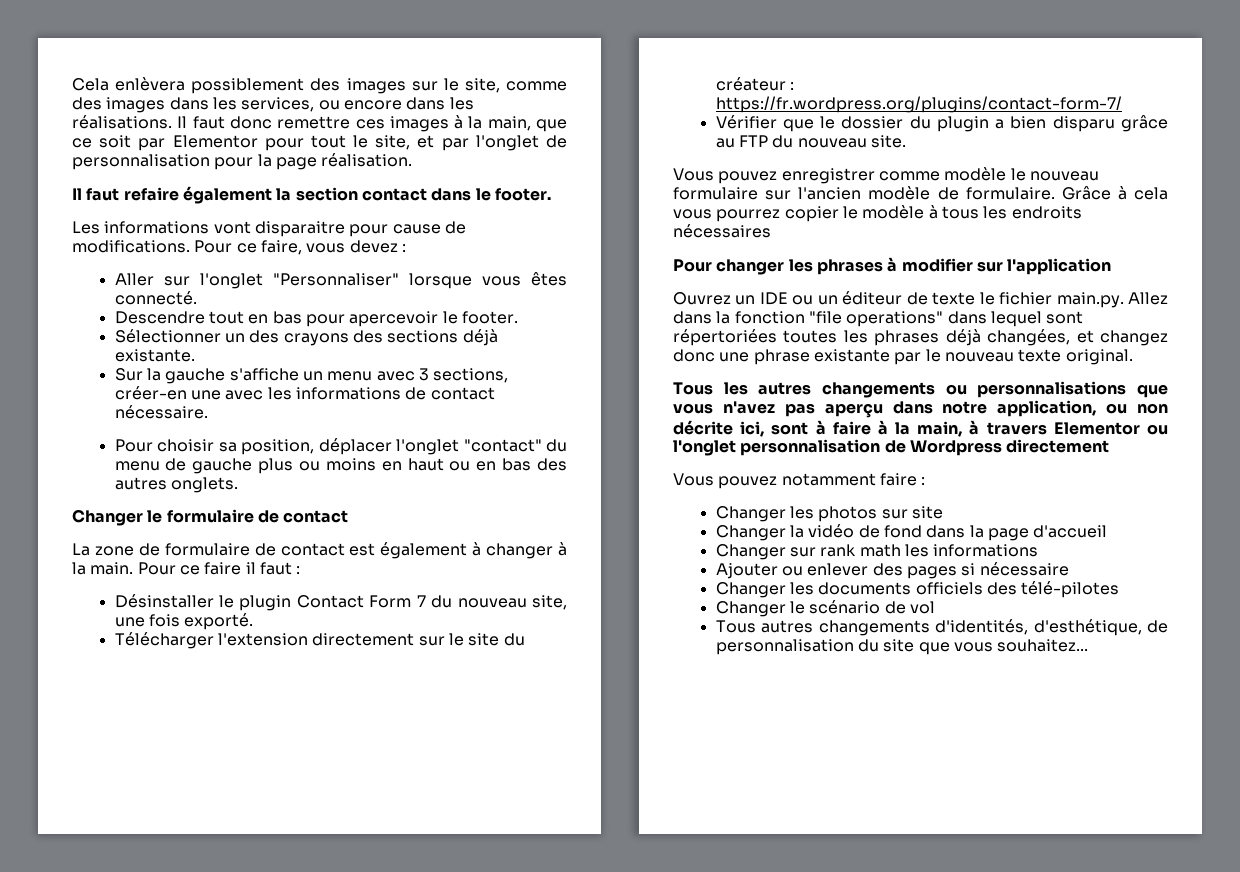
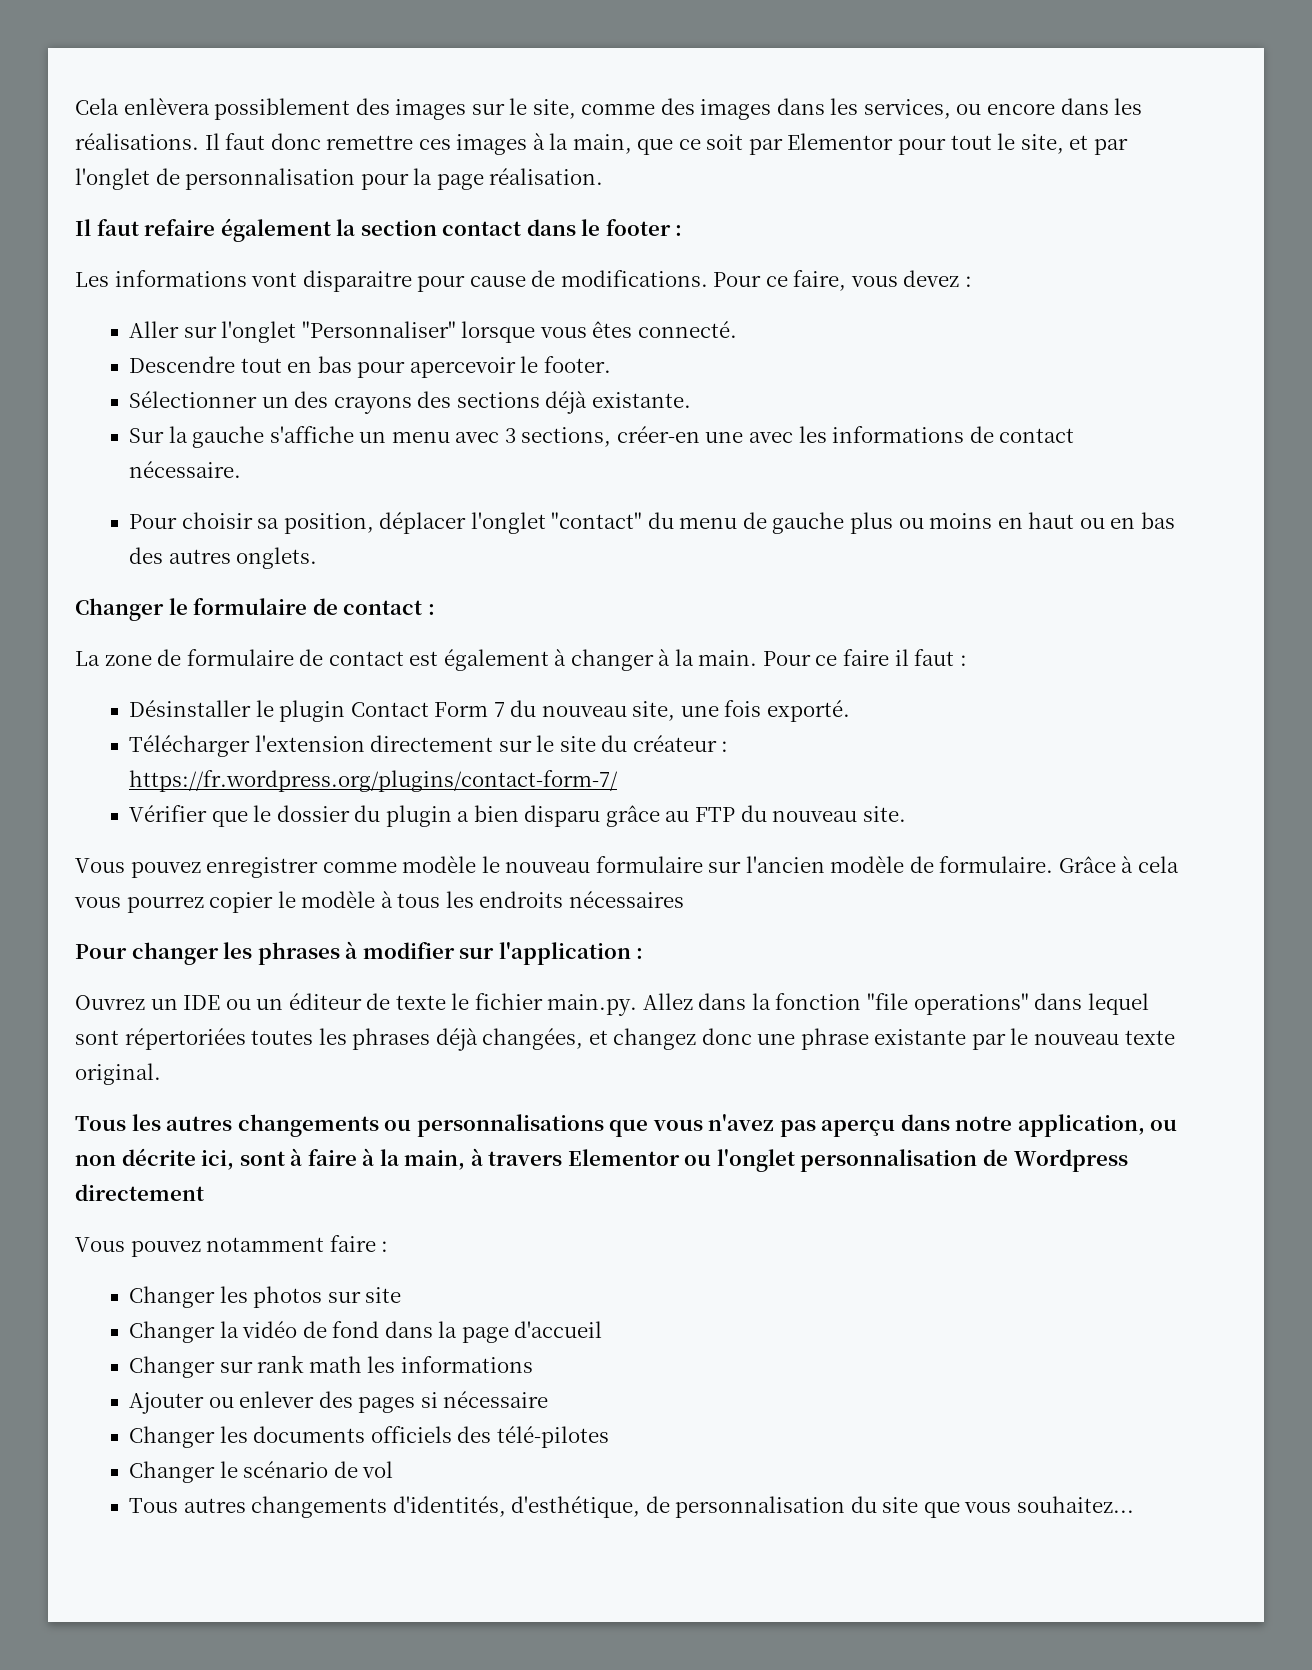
[494,188,551,201] footer. -> [605,219,683,236] footer :
(349, 516) none -> [427,604,435,615] :
(1112, 266) none -> [636,948,644,959] :

